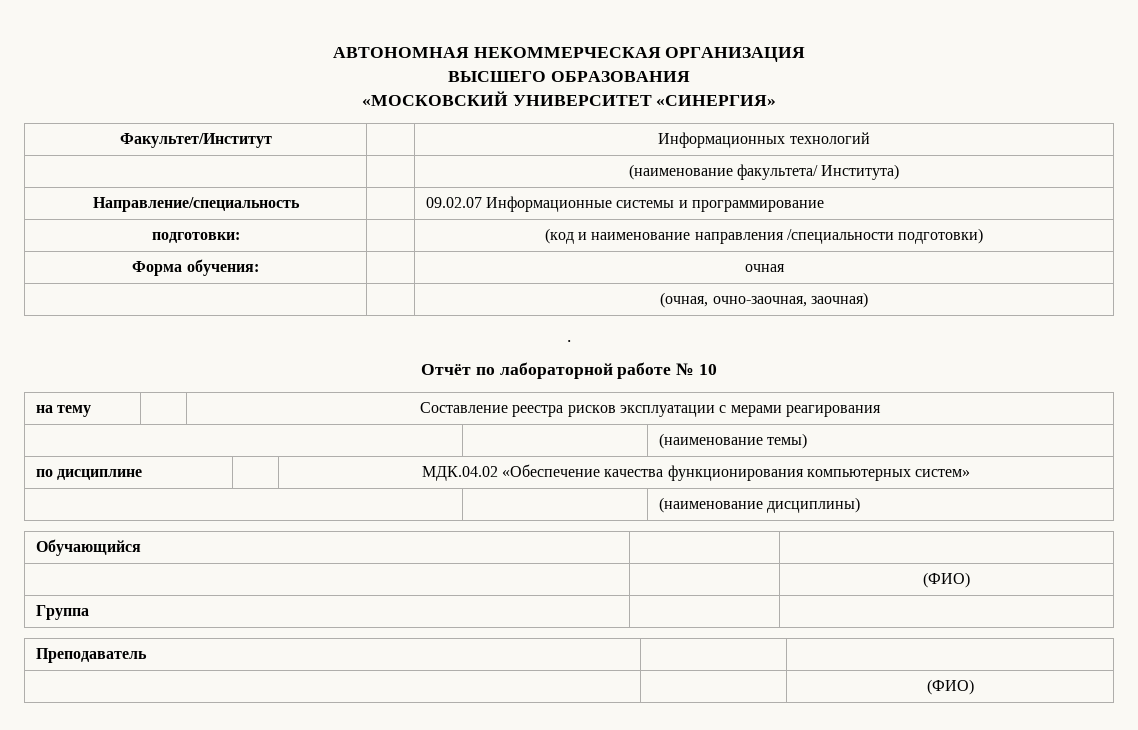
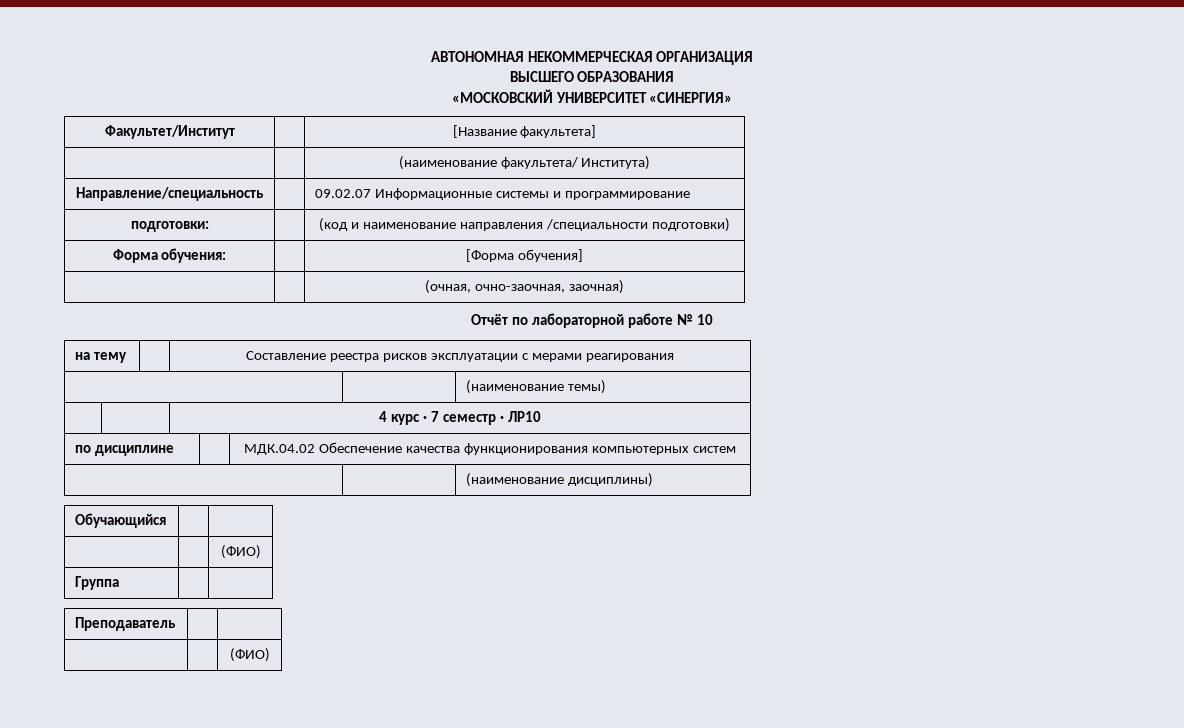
[658,132,870,148] Информационных технологий -> [452,125,597,138] [Название факультета]
[744,264,785,272] очная -> [466,249,583,262] [Форма обучения]
[567,340,571,342] // . -> (624, 287) none
(807, 441) none -> [379,411,541,425] // | | 4 курс · 7 семестр · ЛР10
[502,464,601,477] «Обеспечение -> [319,442,403,453] Обеспечение
[915,469,971,477] систем» -> [692,446,736,453] систем

